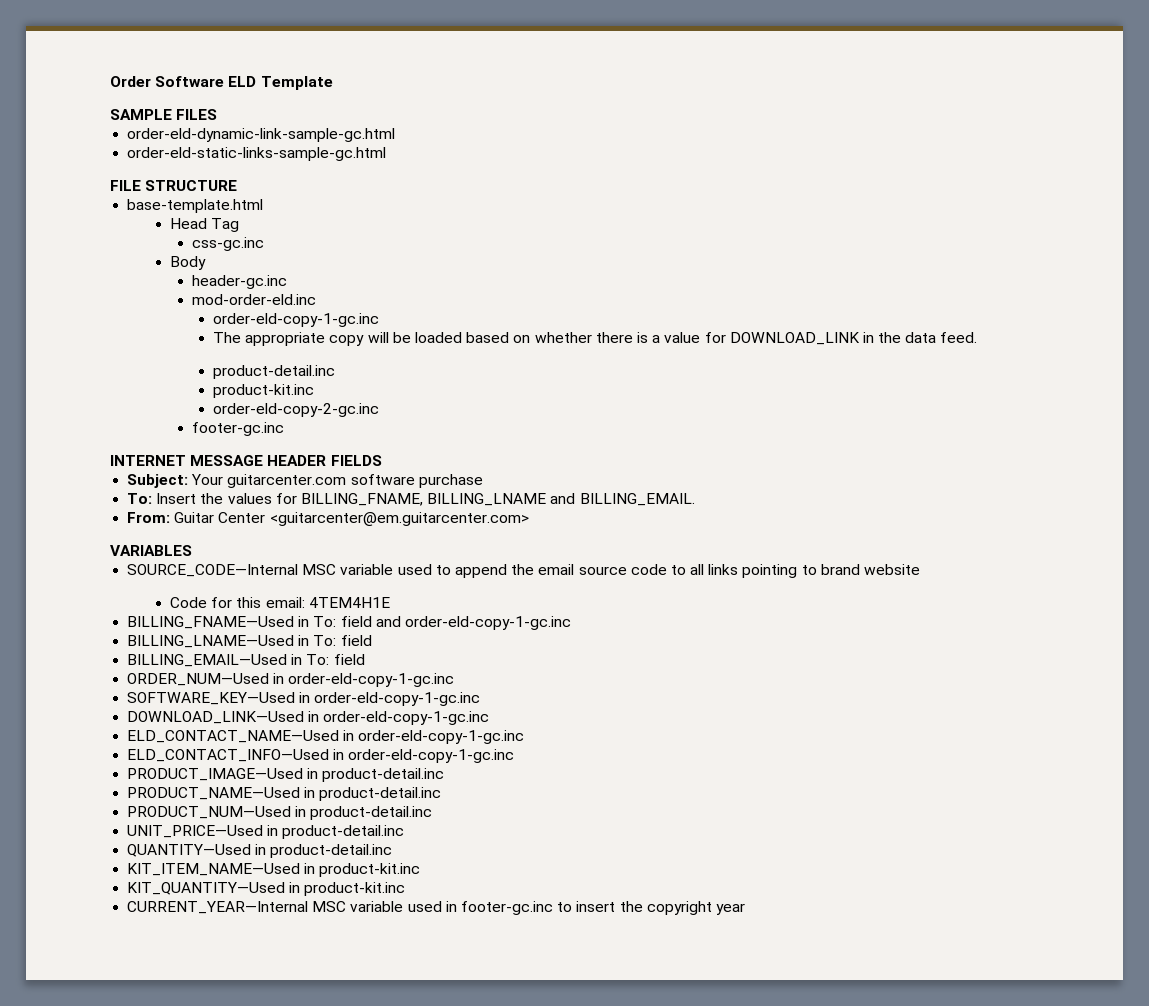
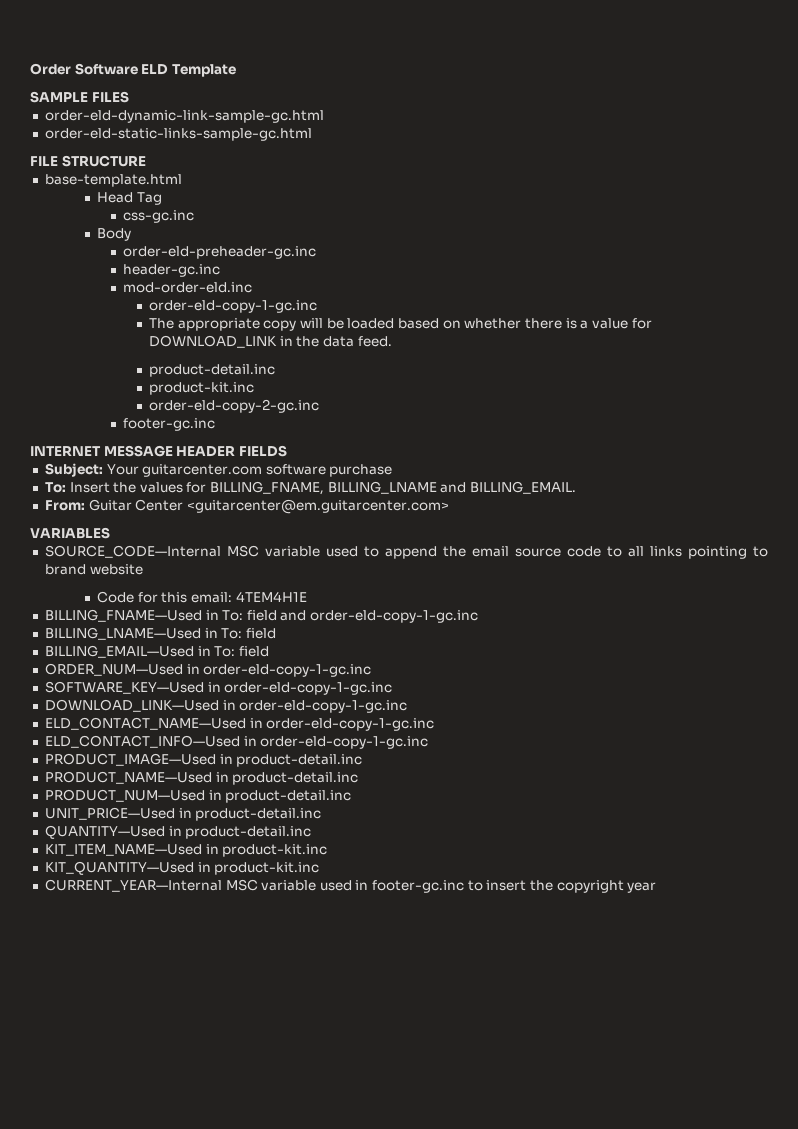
(207, 263) none -> [123,246,317,259] // order-eld-preheader-gc.inc

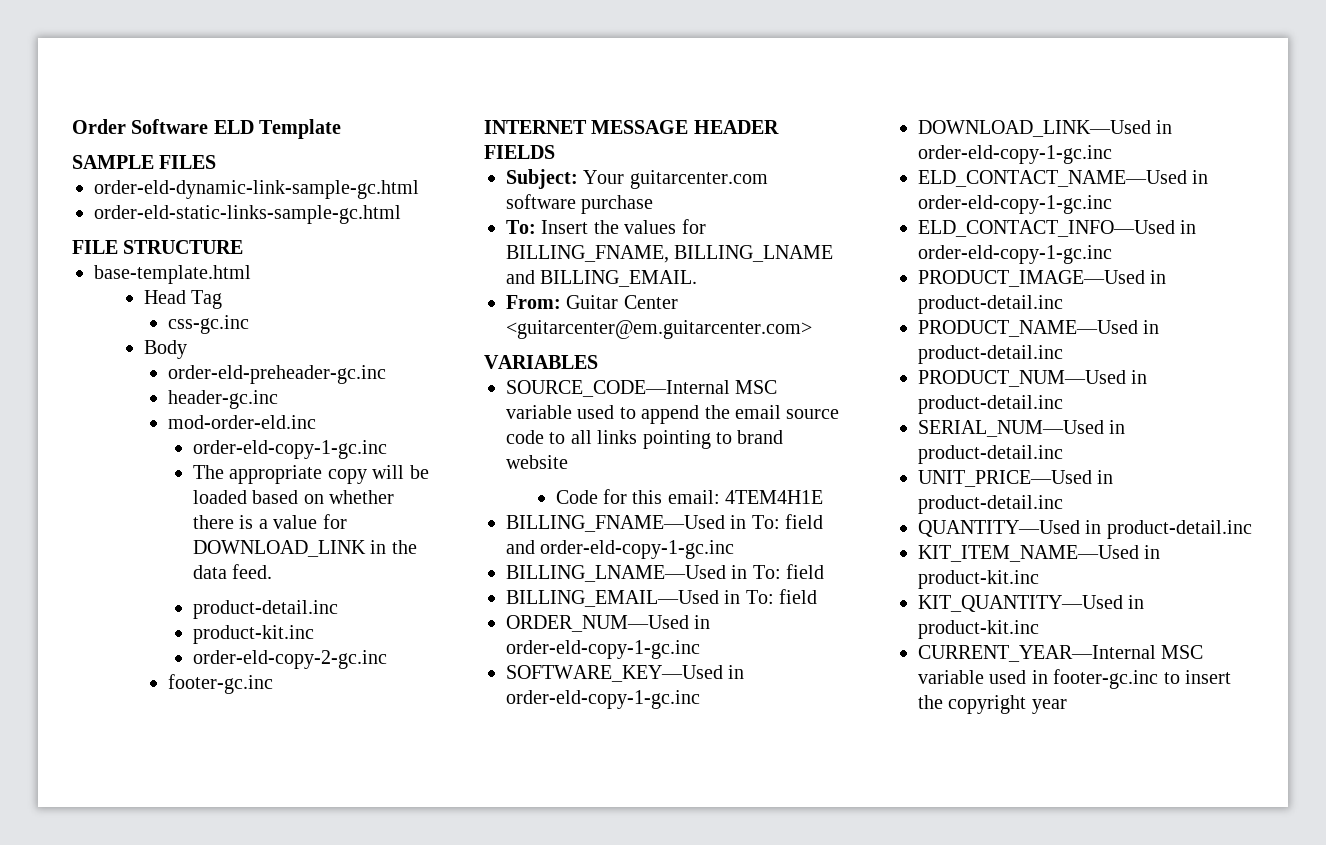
(352, 796) none -> [918,420,1126,437] [918,445,1063,464] // SERIAL_NUM—Used in product-detail.inc

